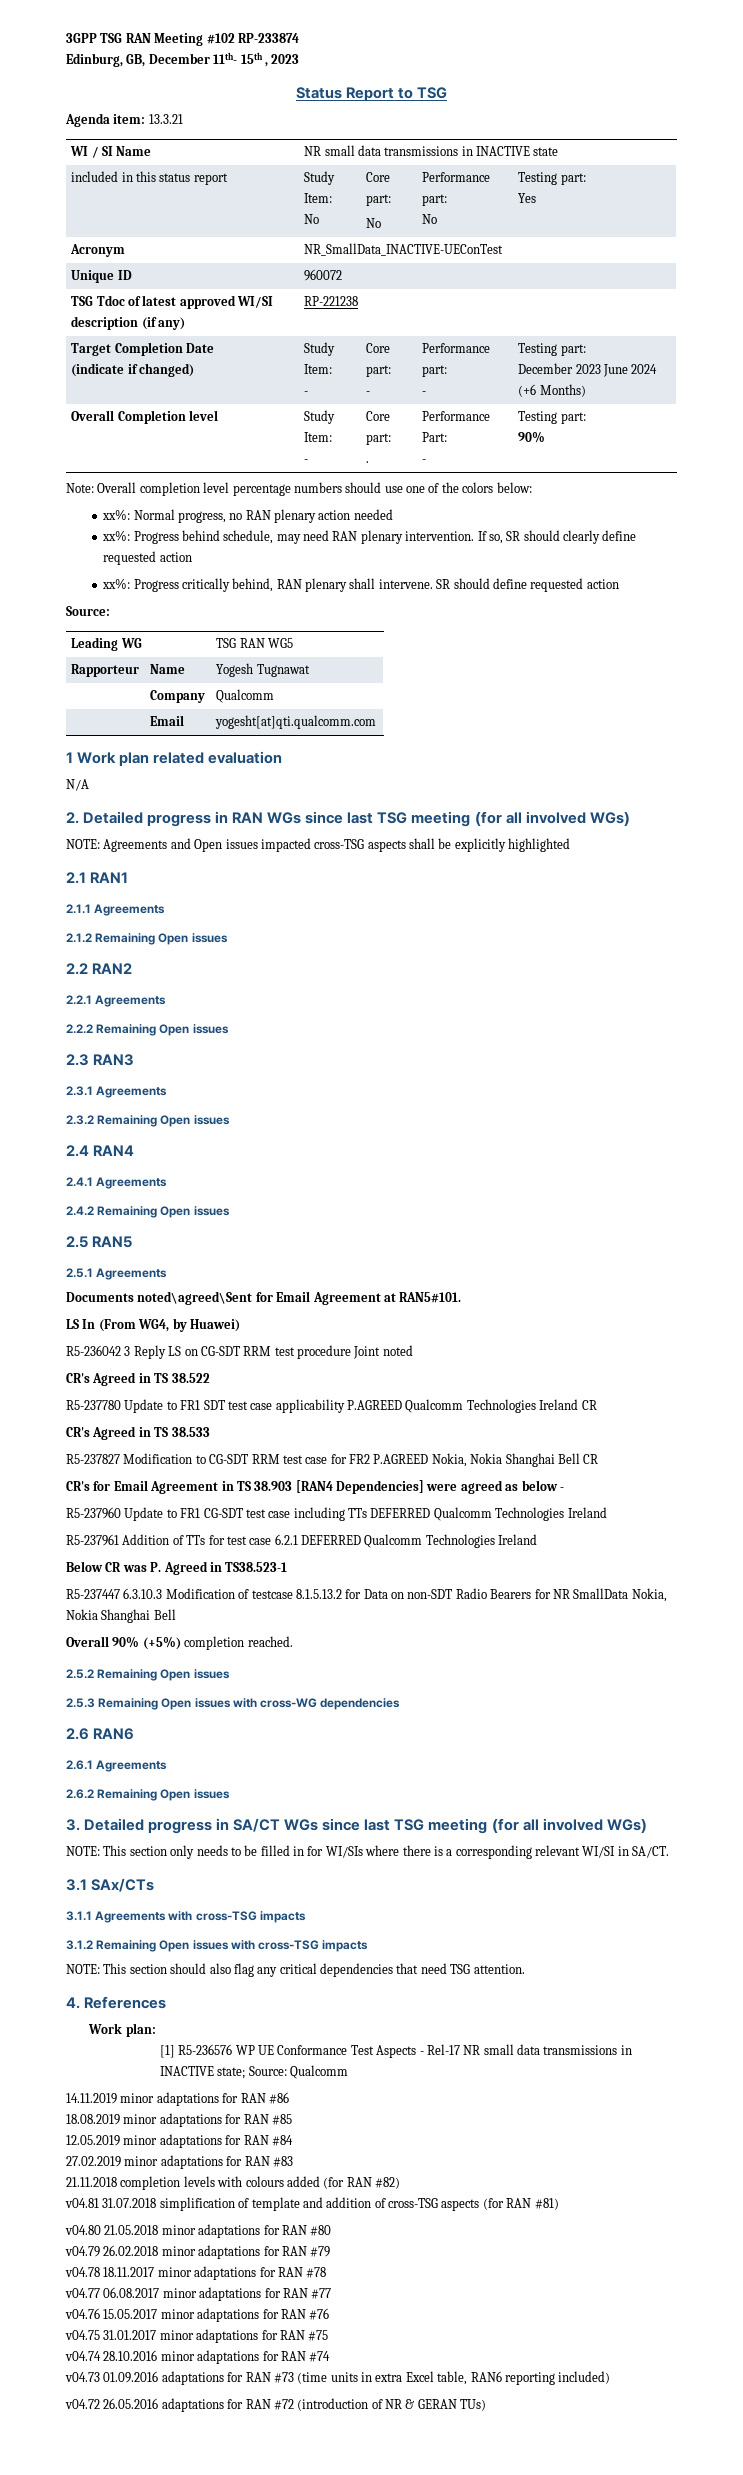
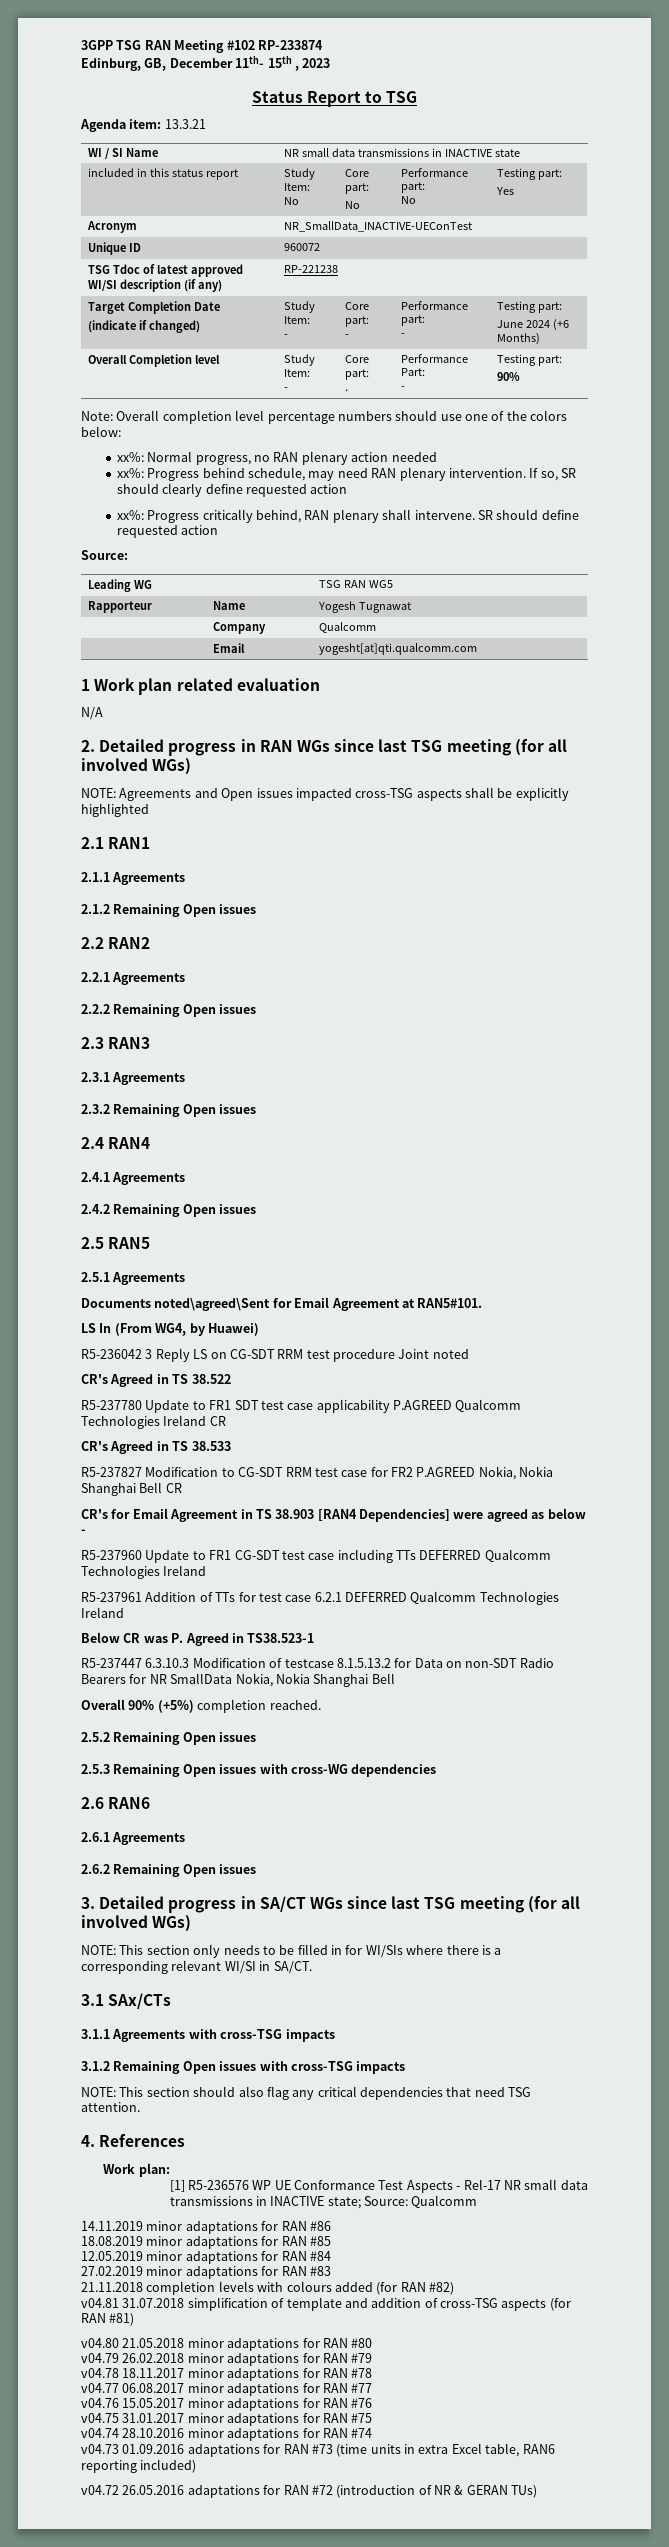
[518,363,601,374] December 2023 -> (563, 307) none

